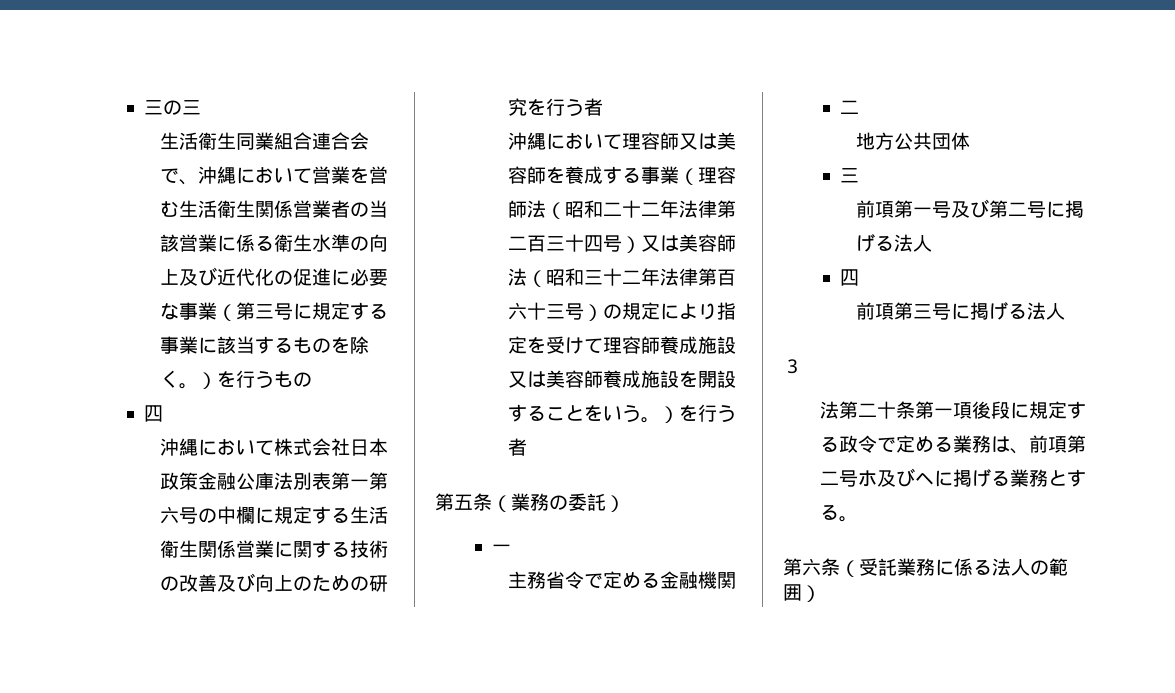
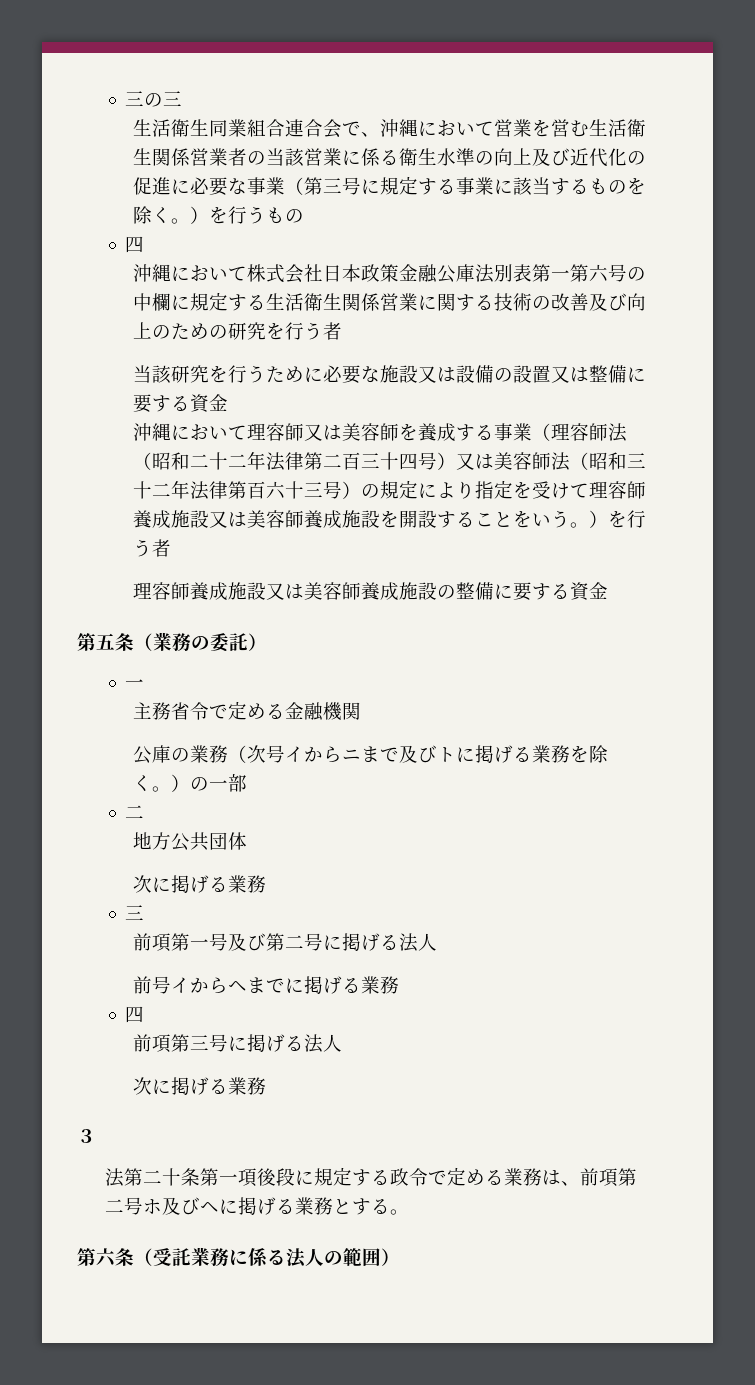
(604, 107) none -> [132,365,646,384] [132,394,228,413] // 当該研究を行うために必要な施設又は設備の設置又は整備に要する資金
(528, 447) none -> [132,582,608,601] // 理容師養成施設又は美容師養成施設の整備に要する資金
(737, 580) none -> [132,745,608,764] [132,774,247,792] // 公庫の業務（次号イからニまで及びトに掲げる業務を除く。）の一部
(971, 141) none -> [132,875,266,893] // 次に掲げる業務
(933, 243) none -> [132,976,399,994] // 前号イからヘまでに掲げる業務
(1066, 311) none -> [132,1077,266,1095] // 次に掲げる業務

